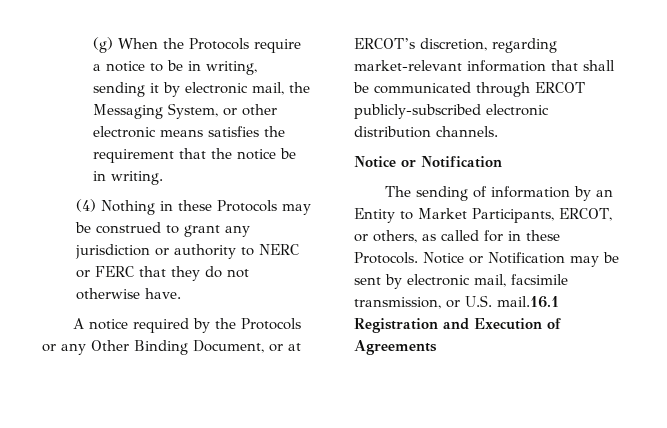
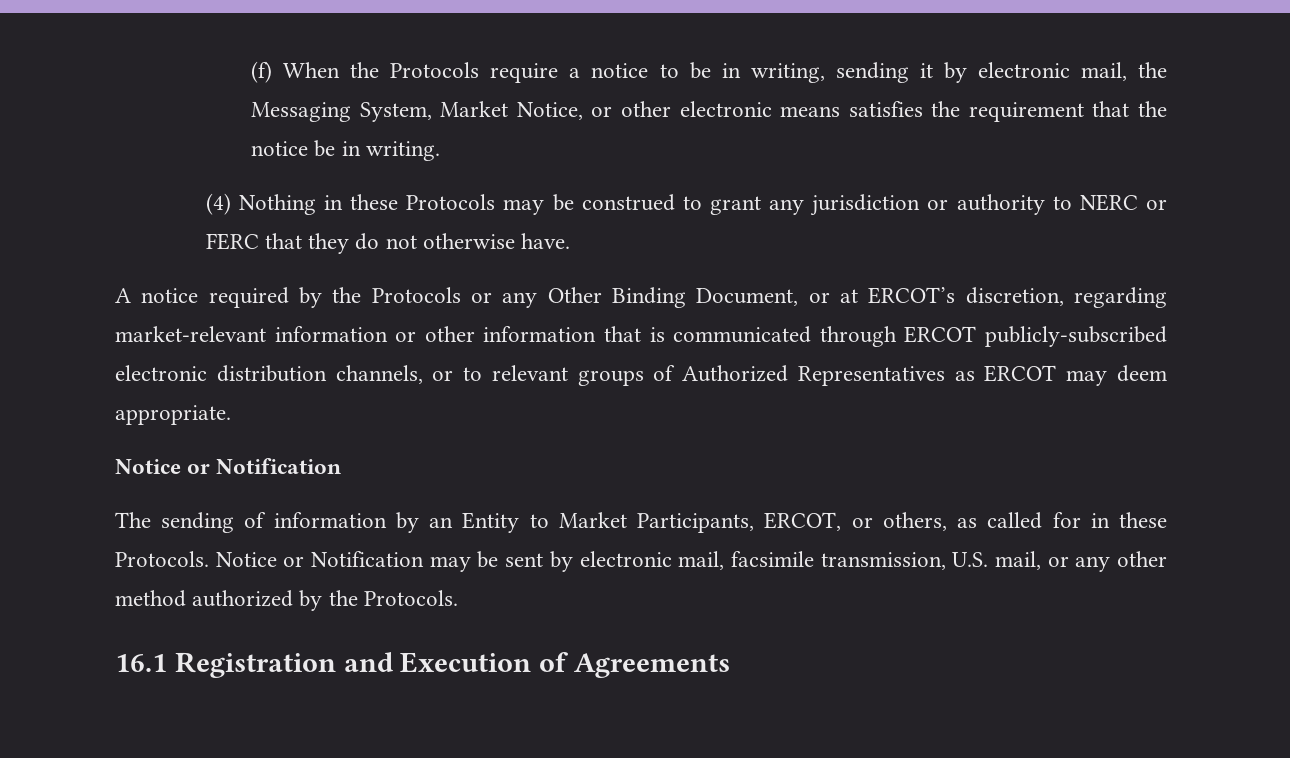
[93,37,114,53] (g) -> [251,61,273,83] (f)
(219, 111) none -> [440,101,583,120] Market Notice,
[551,60,615,71] [353,82,369,93] that shall be -> [395,326,665,342] or other information that is
[436,126,498,137] channels. -> [335,365,1167,386] [115,405,231,425] channels, or to relevant groups of Authorized Representatives as ERCOT may deem appropriate.
[446,295,559,308] or U.S. mail.16.1 -> [952,551,1167,572] [115,590,458,611] [115,654,167,672] U.S. mail, or any other method authorized by the Protocols. // 16.1

